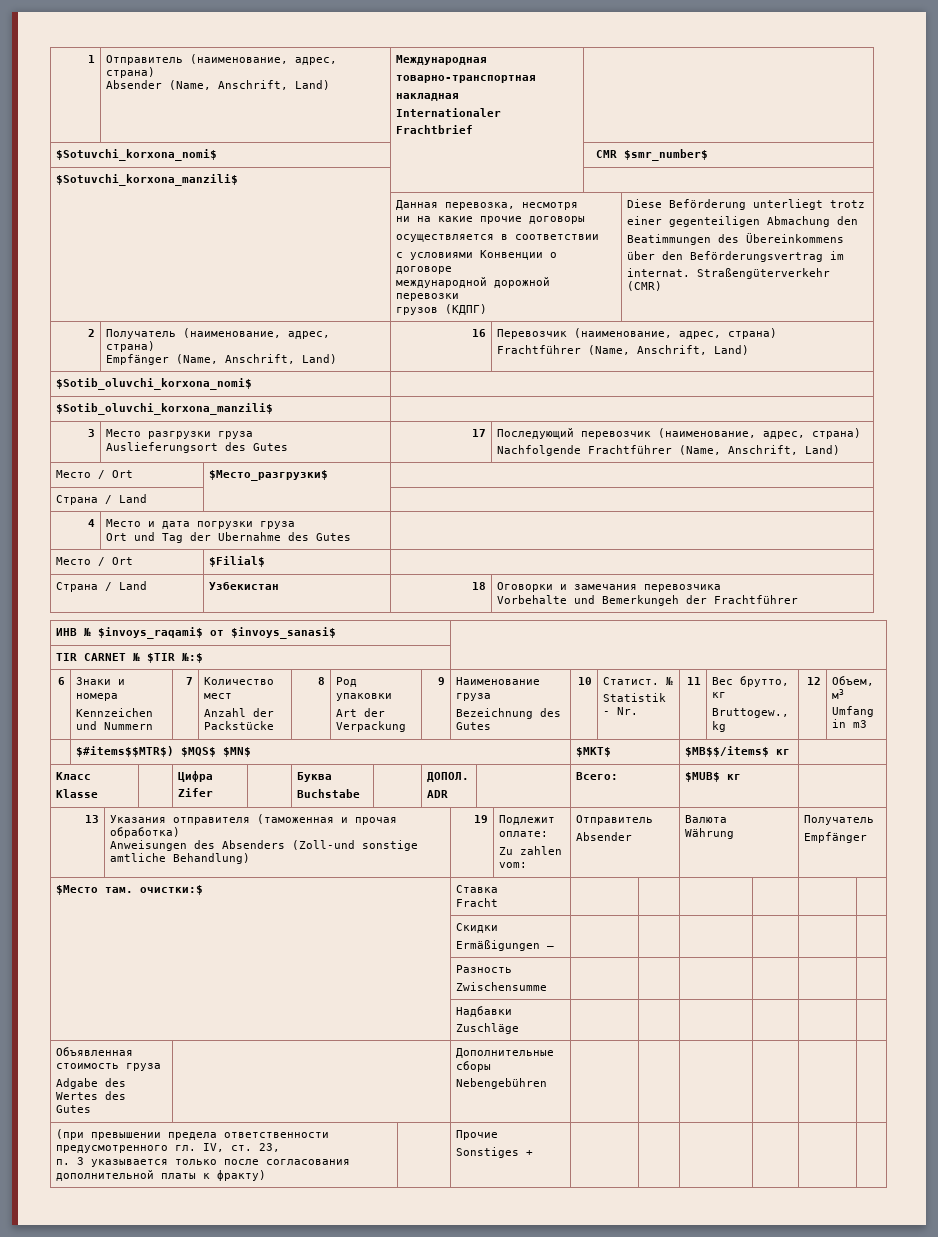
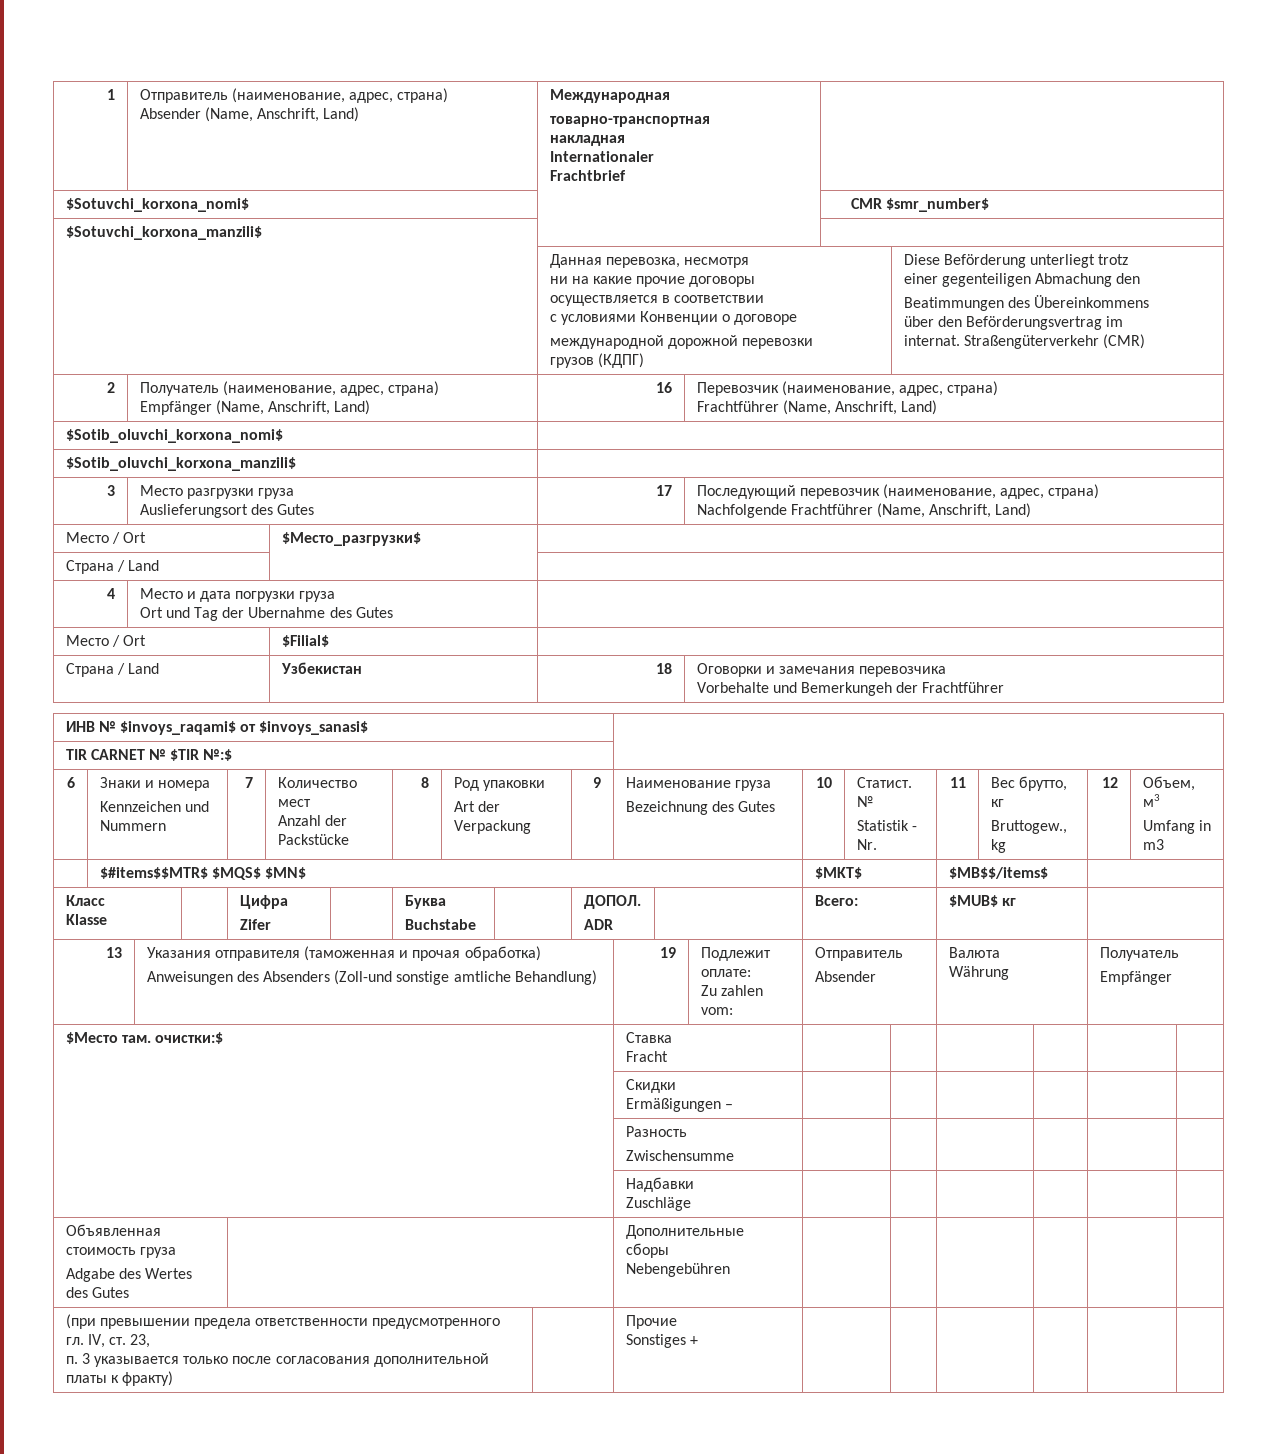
[76,746,175,757] $#items$$MTR$) -> [99,867,208,879] $#items$$MTR$
[776,749,791,755] кг -> (1048, 873) none

